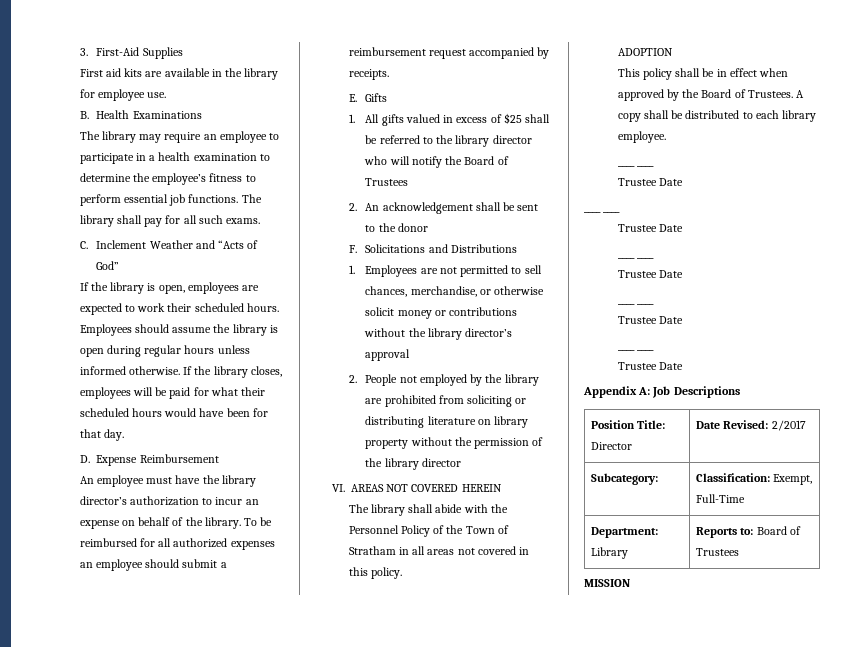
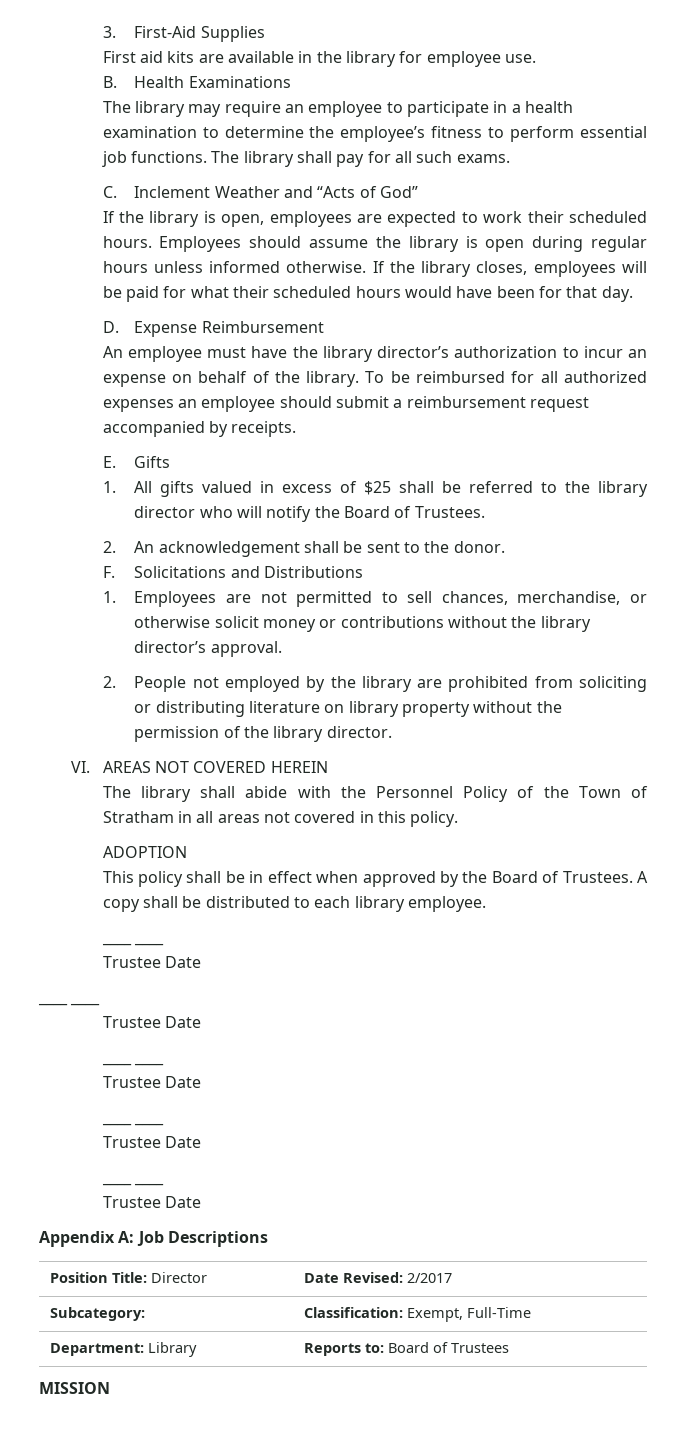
[365,178,409,186] Trustees -> [414,506,485,518] Trustees.
[397,223,428,232] donor -> [453,541,505,553] donor.
[365,349,411,361] approval -> [210,641,282,657] approval.
[421,458,461,467] director -> [326,726,392,738] director.

